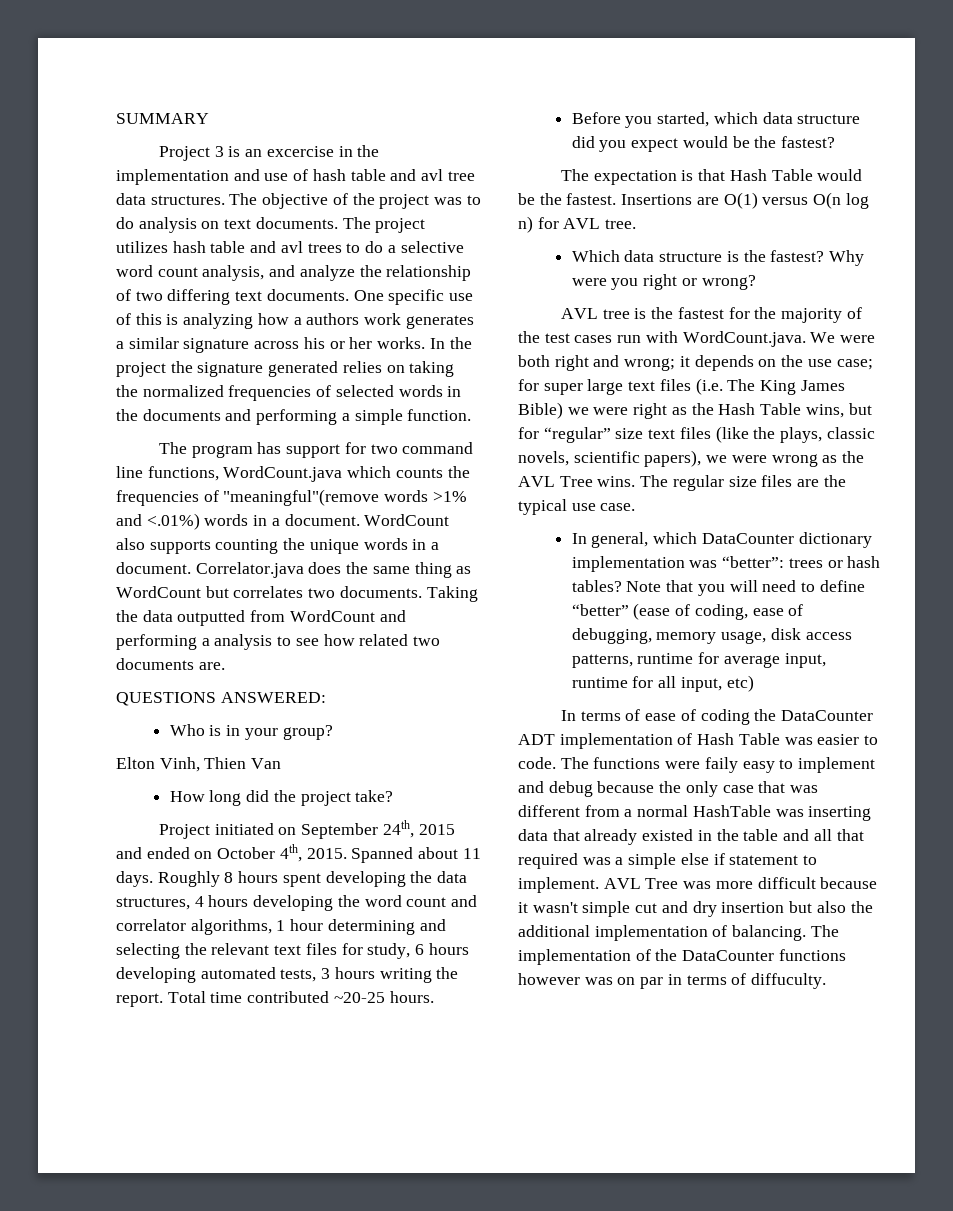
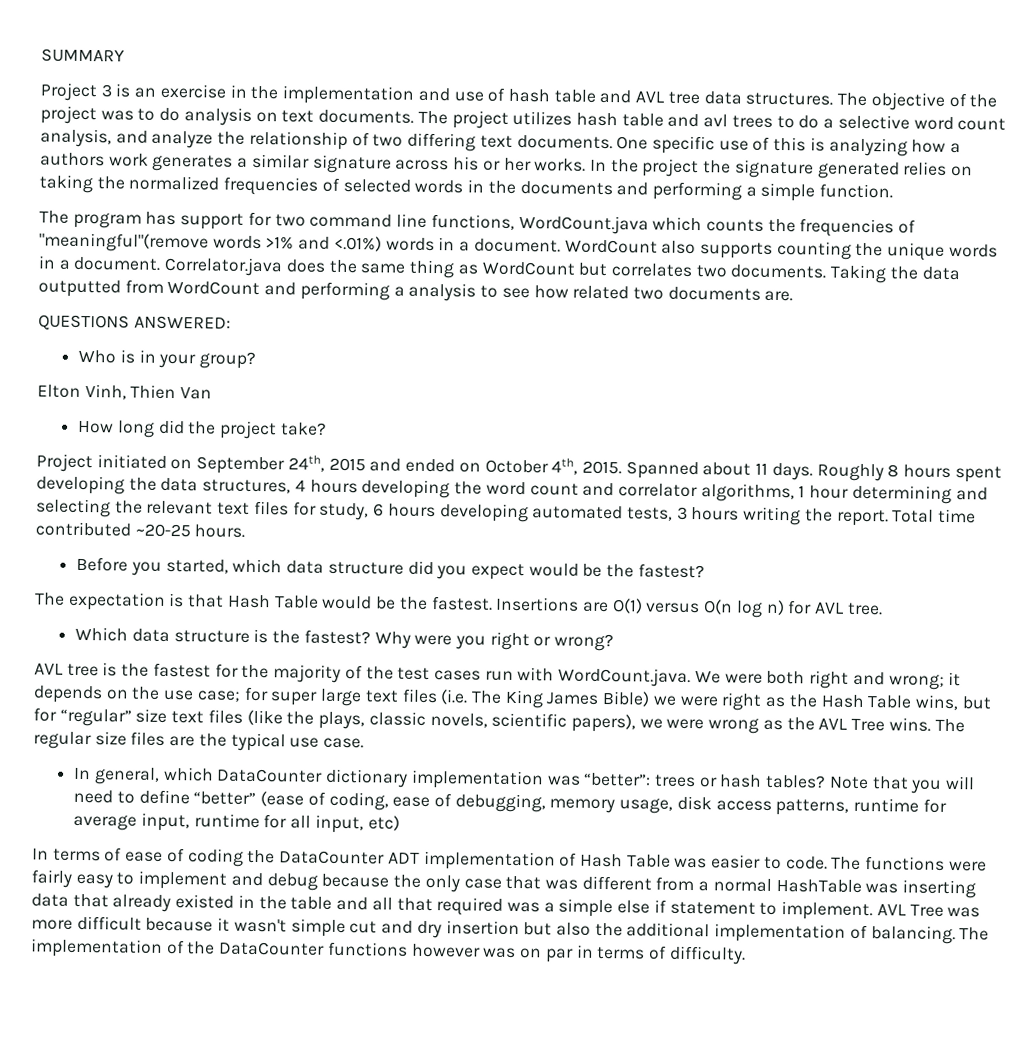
[266,146,334,157] excercise -> [159,83,227,99] exercise
[421,169,444,181] avl -> [635,91,666,103] AVL
[704,757,738,773] faily -> [31,869,72,888] fairly
[751,973,827,989] diffuculty. -> [668,945,746,965] difficulty.

